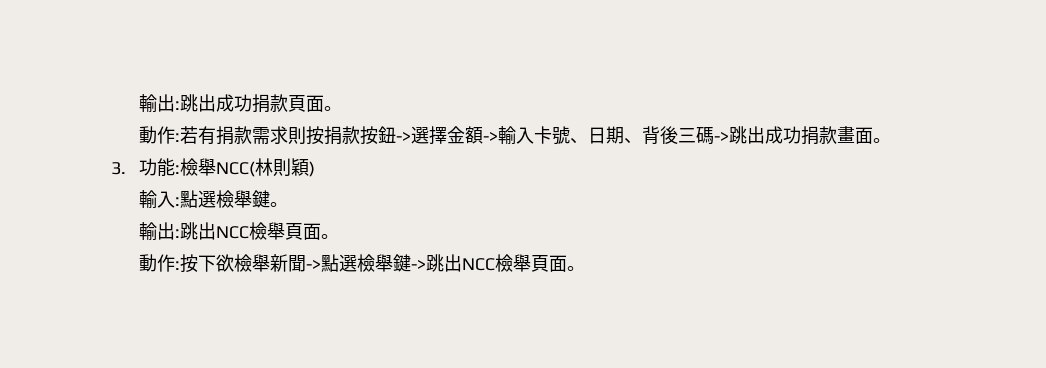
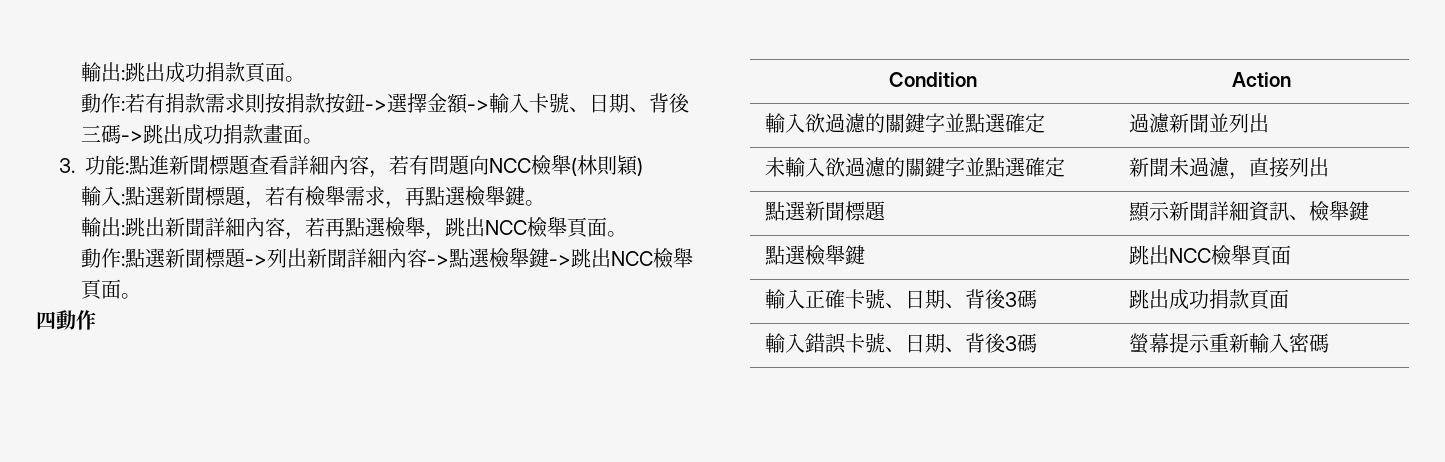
[179,158,255,177] 檢舉NCC( -> [128,154,577,178] 點進新聞標題查看詳細內容，若有問題向NCC檢舉(
(216, 199) none -> [165,185,467,209] 新聞標題，若有檢舉需求，再點選
(216, 231) none -> [165,216,486,240] 新聞詳細內容，若再點選檢舉，跳出
[179,254,306,273] 按下欲檢舉新聞 -> [125,248,428,268] 點選新聞標題->列出新聞詳細內容
(585, 268) none -> [36,310,96,330] [888,72,977,87] [1232,72,1291,87] [765,113,1046,133] [1129,113,1270,133] [765,157,1066,177] [1129,157,1330,180] [765,201,887,221] [1128,200,1370,222] [765,244,866,266] [1129,244,1292,266] [765,289,1038,309] [1129,289,1290,310] [765,333,1038,354] [1129,333,1330,354] // 四動作 // Condition | Action // 輸入欲過濾的關鍵字並點選確定 | 過濾新聞並列出 // 未輸入欲過濾的關鍵字並點選確定 | 新聞未過濾，直接列出 // 點選新聞標題 | 顯示新聞詳細資訊、檢舉鍵 // 點選檢舉鍵 | 跳出NCC檢舉頁面 // 輸入正確卡號、日期、背後3碼 | 跳出成功捐款頁面 // 輸入錯誤卡號、日期、背後3碼 | 螢幕提示重新輸入密碼

